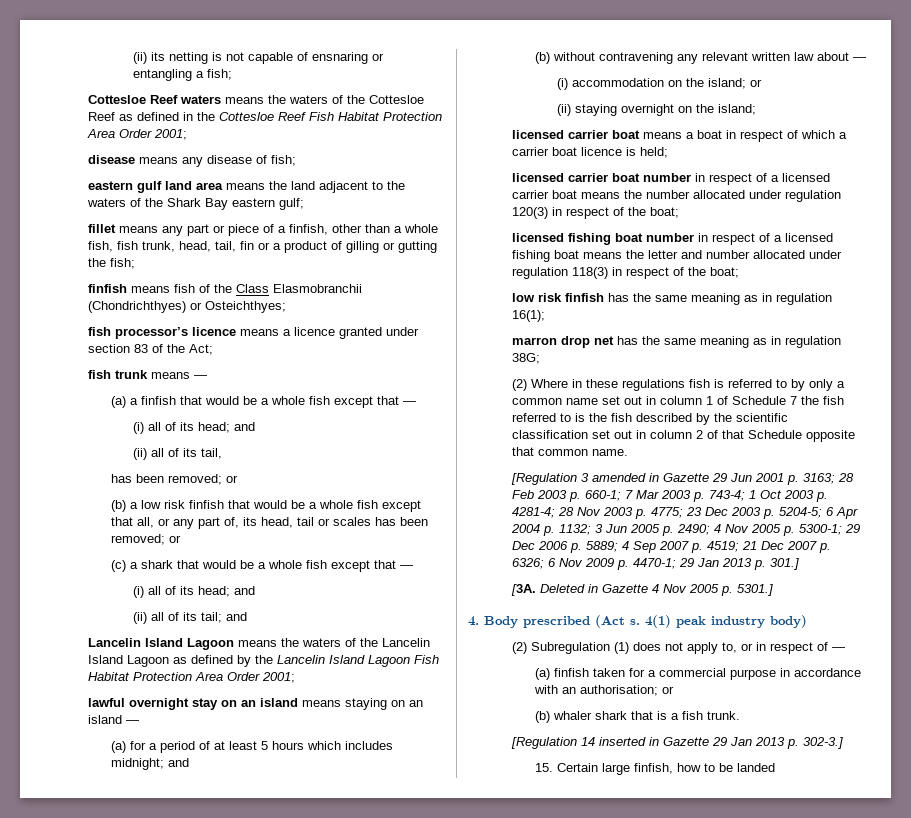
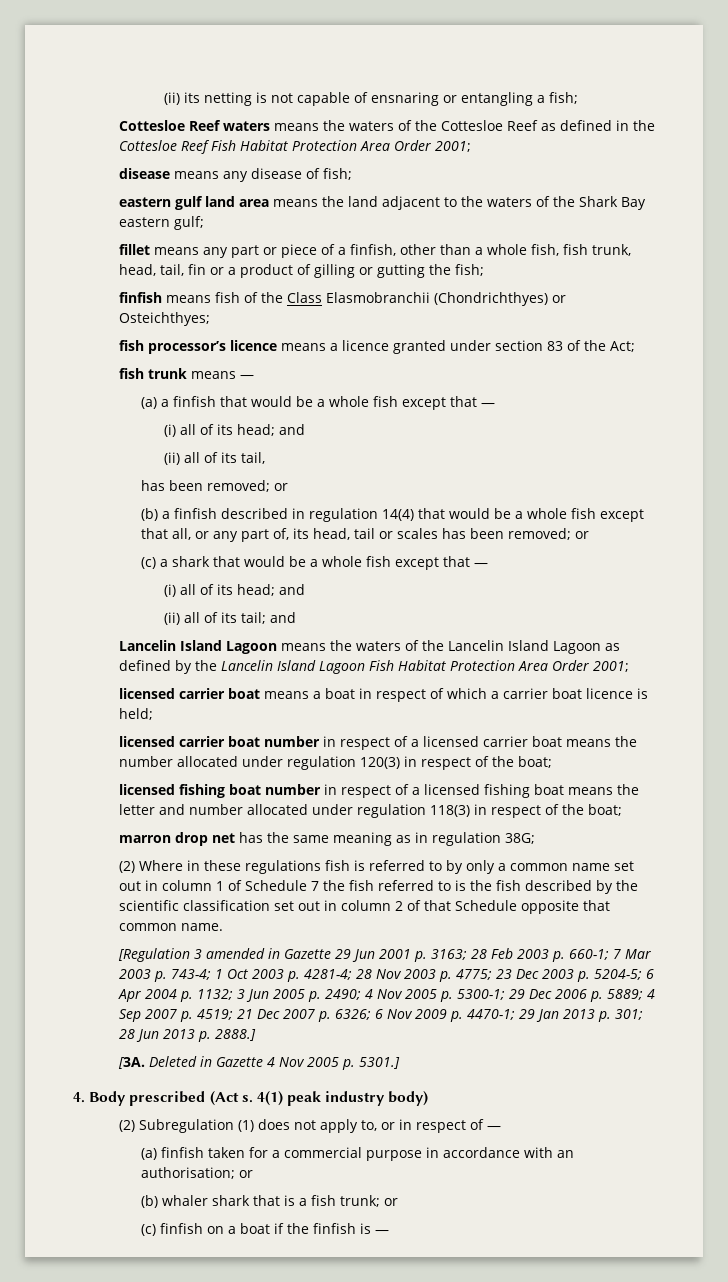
[140,500,224,509] low risk finfish -> [174,508,415,522] finfish described in regulation 14(4)
[88,698,424,710] [88,715,140,724] [110,741,393,753] [110,758,189,770] [534,52,866,64] [556,78,762,90] [556,104,756,116] // lawful overnight stay on an island means staying on an island — // (a) for a period of at least 5 hours which includes midnight; and // (b) without contravening any relevant written law about — // (i) accommodation on the island; or // (ii) staying overnight on the island; -> (629, 666) none
[512,293,833,305] [512,310,546,322] // low risk finfish has the same meaning as in regulation 16(1); -> (622, 810) none
[770,558,800,570] 301.] -> [614,1009,643,1020] [118,1029,256,1042] 301; 28 Jun 2013 p. 2888.]
[706,711,740,720] [511,737,844,749] [534,763,775,775] trunk. // [Regulation 14 inserted in Gazette 29 Jan 2013 p. 302-3.] // 15. Certain large finfish, how to be landed -> [340,1195,399,1207] [141,1223,390,1236] trunk; or // (c) finfish on a boat if the finfish is —

